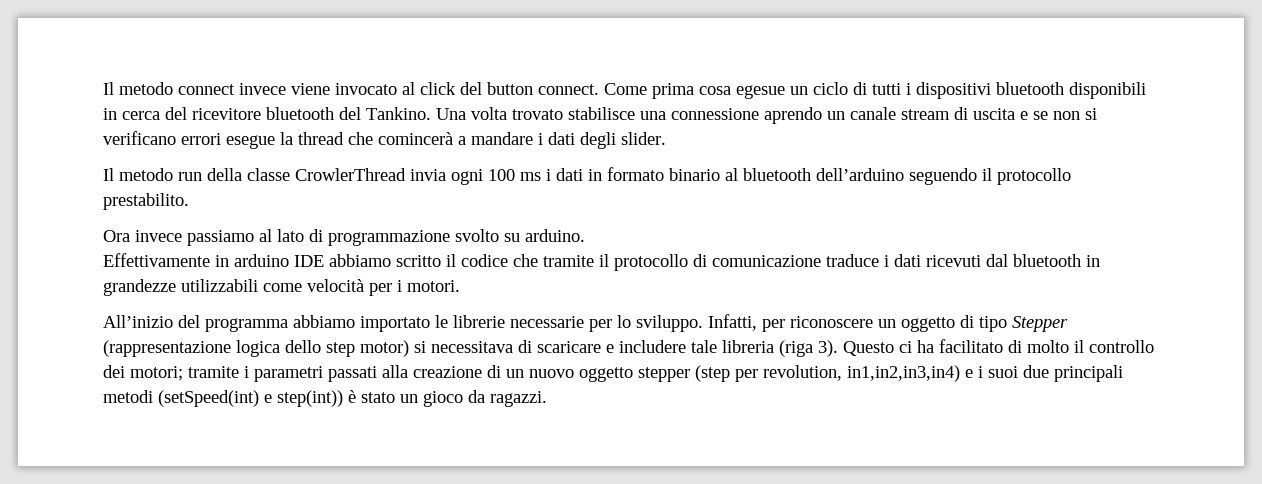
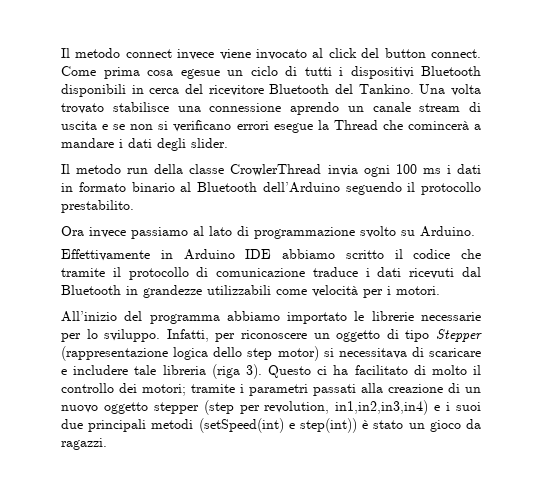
[996,82,1064,95] bluetooth -> [421,66,481,76] Bluetooth
[266,107,334,120] bluetooth -> [269,84,330,94] Bluetooth
[298,132,344,145] thread -> [333,120,378,130] Thread
[743,168,904,181] bluetooth dell’arduino -> [197,182,340,193] Bluetooth dell’Arduino
[525,229,585,242] arduino. -> [420,226,475,237] Arduino.
[234,254,289,267] arduino -> [183,249,235,260] Arduino
[1013,254,1081,267] bluetooth -> [61,285,121,295] Bluetooth

